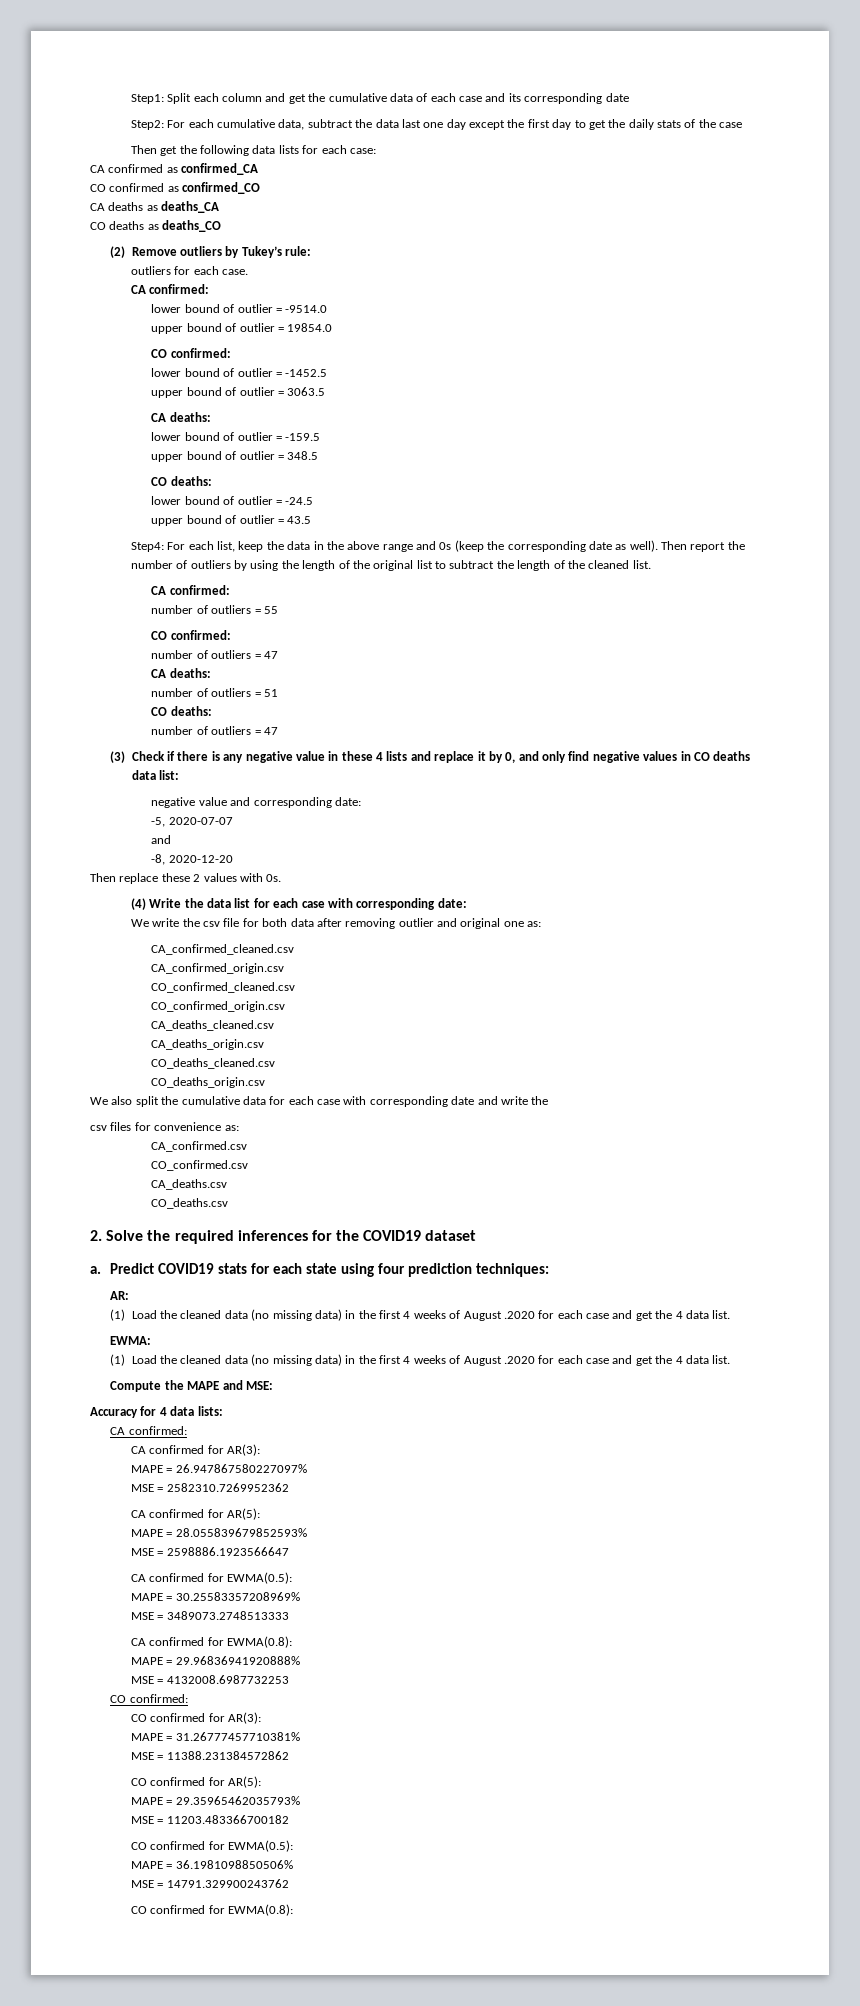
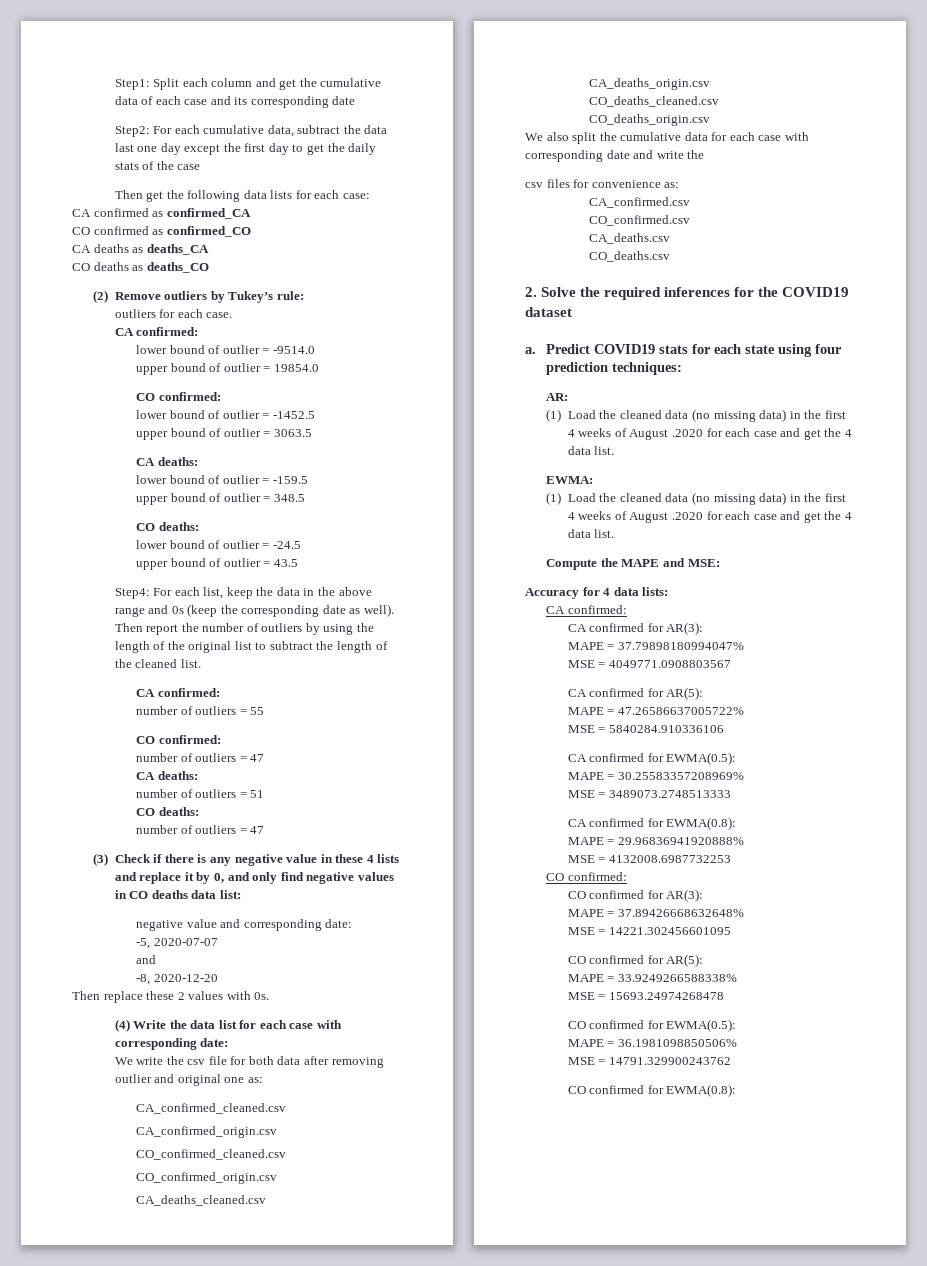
[175,1464,307,1473] [130,1483,289,1492] 26.947867580227097% // MSE = 2582310.7269952362 -> [617,642,744,650] [567,660,731,668] 37.79898180994047% // MSE = 4049771.0908803567
[175,1528,307,1537] [130,1547,289,1556] 28.055839679852593% // MSE = 2598886.1923566647 -> [617,707,744,715] [567,725,724,733] 47.26586637005722% // MSE = 5840284.910336106
[175,1732,300,1741] [130,1751,289,1760] 31.26777457710381% // MSE = 11388.231384572862 -> [617,909,744,917] [567,927,731,935] 37.89426668632648% // MSE = 14221.302456601095
[175,1796,300,1805] [130,1815,289,1824] 29.35965462035793% // MSE = 11203.483366700182 -> [617,974,737,982] [567,992,724,1000] 33.9249266588338% // MSE = 15693.24974268478

